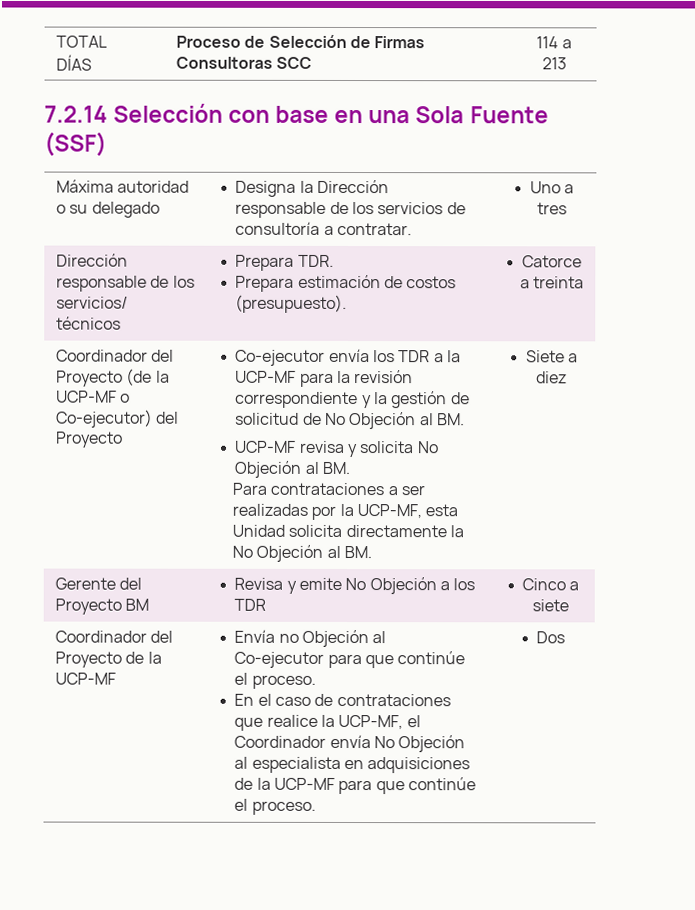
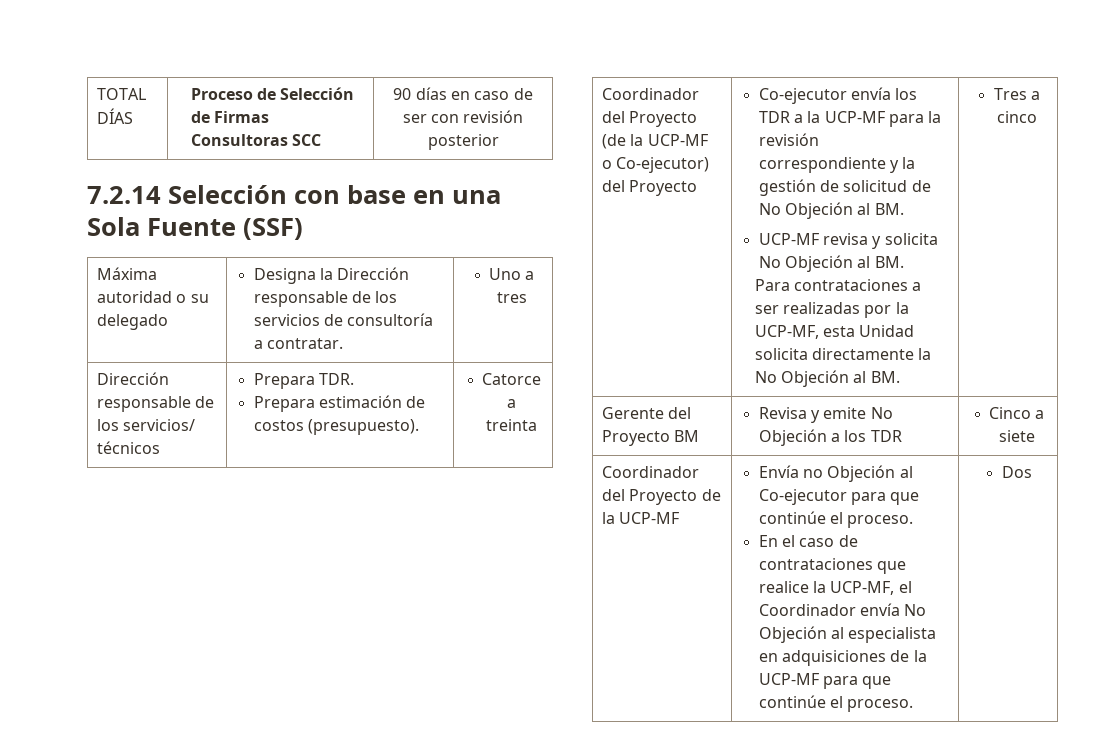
[536,36,572,49] [541,57,567,70] 114 a 213 -> [393,87,533,100] [402,110,524,123] [427,134,499,150] 90 días en caso de ser con revisión posterior
[525,350,578,363] [536,371,568,384] Siete a diez -> [993,88,1040,100] [996,111,1037,123] Tres a cinco

